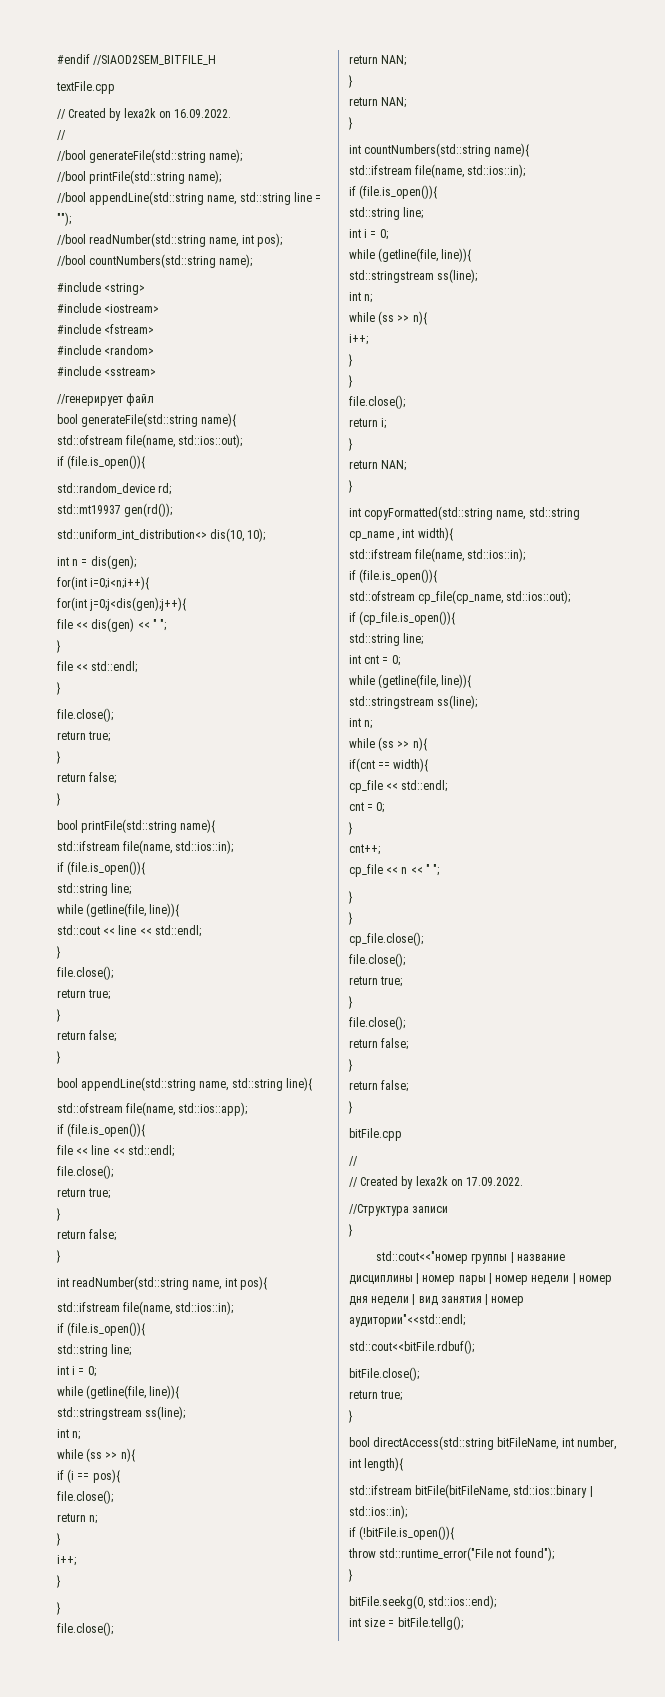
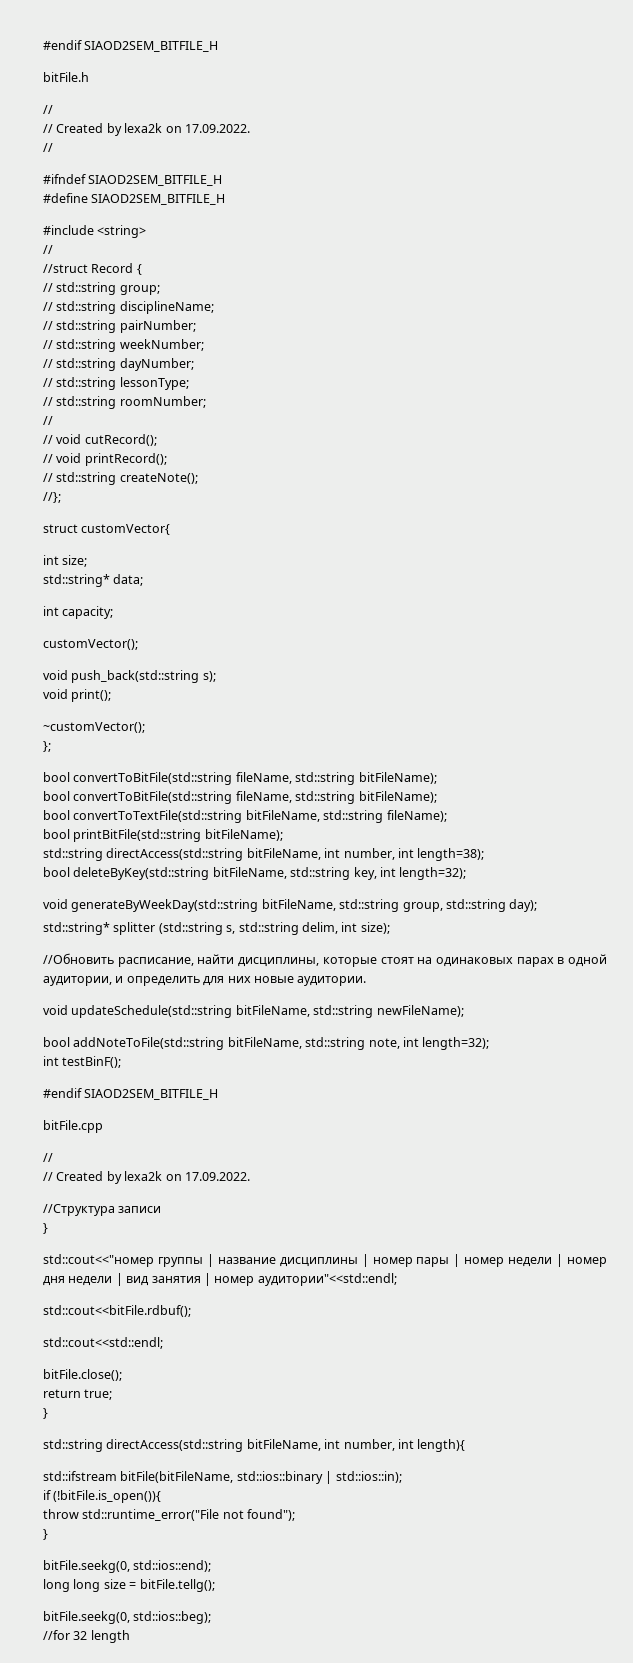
[57,54,217,65] [56,81,115,94] [57,108,232,121] [57,130,66,140] [57,149,243,163] [57,170,222,184] [57,191,322,205] [57,212,71,226] [57,233,282,247] [57,254,253,268] [57,282,146,295] [57,303,160,313] [57,324,155,334] [57,345,155,355] [57,366,157,376] [57,393,155,406] [57,413,237,427] [57,434,243,448] [57,455,146,469] [57,483,172,495] [57,503,173,517] [57,528,266,542] [57,555,136,569] [57,576,150,590] [57,597,187,611] [57,618,167,632] [56,640,60,653] [57,661,138,673] [56,682,60,695] [57,708,113,722] [57,731,111,742] [56,751,60,764] [57,772,117,784] [56,793,60,806] [57,819,216,833] [57,840,234,854] [57,861,146,875] [57,883,132,896] [57,903,180,917] [57,925,201,937] [56,946,60,959] [57,966,113,980] [57,989,111,1000] [56,1009,60,1022] [57,1030,117,1042] [56,1051,60,1064] [57,1077,312,1091] [57,1102,248,1116] [57,1123,146,1137] [57,1145,174,1157] [57,1165,113,1179] [57,1188,111,1199] [56,1208,60,1221] [57,1229,117,1241] [56,1250,60,1263] [57,1276,267,1290] [57,1301,234,1315] [57,1322,146,1336] [57,1344,132,1357] [57,1366,96,1377] [57,1385,180,1399] [57,1406,186,1420] [57,1429,81,1440] [57,1448,135,1462] [57,1469,120,1483] [57,1490,113,1504] [57,1513,98,1524] [56,1533,60,1546] [57,1555,76,1566] [56,1575,60,1588] [56,1602,60,1615] [57,1622,113,1636] [349,55,407,66] [348,75,352,88] [349,97,407,108] [348,117,352,130] [349,143,530,157] [349,164,526,178] [349,185,438,199] [349,207,424,220] [349,229,388,240] [349,248,472,262] [349,269,478,283] [349,292,373,303] [349,311,427,325] [349,334,368,345] [348,354,352,367] [348,375,352,388] [349,395,405,409] [349,418,387,429] [348,438,352,451] [349,460,407,471] [348,480,352,493] [349,506,580,520] [349,527,453,541] [349,548,526,562] [349,569,438,583] [349,590,571,604] [349,611,456,625] [349,633,424,646] [349,655,400,666] [349,674,472,688] [349,695,478,709] [349,718,373,729] [349,737,427,751] [349,758,429,772] [349,780,448,793] [349,802,385,813] [348,822,352,835] [349,844,380,855] [349,864,440,877] [348,891,352,904] [348,912,352,925] [349,932,423,946] [349,953,405,967] [349,976,403,987] [348,996,352,1009] [349,1016,405,1030] [349,1038,409,1050] [348,1059,352,1072] [349,1080,409,1092] [348,1101,352,1114] #endif //SIAOD2SEM_BITFILE_H // textFile.cpp // // Created by lexa2k on 16.09.2022. // // // //bool generateFile(std::string name); // //bool printFile(std::string name); // //bool appendLine(std::string name, std::string line = ""); // //bool readNumber(std::string name, int pos); // //bool countNumbers(std::string name); // #include <string> // #include <iostream> // #include <fstream> // #include <random> // #include <sstream> // //генерирует файл // bool generateFile(std::string name){ // std::ofstream file(name, std::ios::out); // if (file.is_open()){ // std::random_device rd; // std::mt19937 gen(rd()); // std::uniform_int_distribution<> dis(10, 10); // int n = dis(gen); // for(int i=0;i<n;i++){ // for(int j=0;j<dis(gen);j++){ // file << dis(gen) << " "; // } // file << std::endl; // } // file.close(); // return true; // } // return false; // } // bool printFile(std::string name){ // std::ifstream file(name, std::ios::in); // if (file.is_open()){ // std::string line; // while (getline(file, line)){ // std::cout << line << std::endl; // } // file.close(); // return true; // } // return false; // } // bool appendLine(std::string name, std::string line){ // std::ofstream file(name, std::ios::app); // if (file.is_open()){ // file << line << std::endl; // file.close(); // return true; // } // return false; // } // int readNumber(std::string name, int pos){ // std::ifstream file(name, std::ios::in); // if (file.is_open()){ // std::string line; // int i = 0; // while (getline(file, line)){ // std::stringstream ss(line); // int n; // while (ss >> n){ // if (i == pos){ // file.close(); // return n; // } // i++; // } // } // file.close(); // return NAN; // } // return NAN; // } // int countNumbers(std::string name){ // std::ifstream file(name, std::ios::in); // if (file.is_open()){ // std::string line; // int i = 0; // while (getline(file, line)){ // std::stringstream ss(line); // int n; // while (ss >> n){ // i++; // } // } // file.close(); // return i; // } // return NAN; // } // int copyFormatted(std::string name, std::string cp_name , int width){ // std::ifstream file(name, std::ios::in); // if (file.is_open()){ // std::ofstream cp_file(cp_name, std::ios::out); // if (cp_file.is_open()){ // std::string line; // int cnt = 0; // while (getline(file, line)){ // std::stringstream ss(line); // int n; // while (ss >> n){ // if(cnt == width){ // cp_file << std::endl; // cnt = 0; // } // cnt++; // cp_file << n << " "; // } // } // cp_file.close(); // file.close(); // return true; // } // file.close(); // return false; // } // return false; // } -> [43,40,219,52] [43,72,89,82] [43,105,53,114] [43,123,250,136] [43,143,53,152] [43,174,223,186] [43,193,226,205] [43,225,147,238] [43,245,53,254] [43,263,142,275] [43,282,160,295] [43,301,214,314] [43,320,196,333] [43,339,204,352] [43,358,194,371] [43,377,189,390] [43,396,206,409] [43,416,53,425] [43,434,157,446] [43,453,167,466] [43,472,198,485] [43,492,61,503] [43,524,171,535] [43,555,88,567] [43,574,144,587] [43,606,114,619] [43,639,138,650] [43,670,216,683] [43,689,112,702] [43,722,145,733] [43,741,51,752] [43,772,437,785] [43,791,437,804] [43,810,447,823] [43,829,283,842] [43,848,485,861] [43,867,467,880] [43,899,538,912] [43,922,390,935] [43,953,607,967] [43,976,367,986] [43,1005,464,1018] [43,1037,490,1050] [43,1056,122,1068] [43,1088,219,1100] #endif SIAOD2SEM_BITFILE_H // bitFile.h // // // // Created by lexa2k on 17.09.2022. // // // #ifndef SIAOD2SEM_BITFILE_H // #define SIAOD2SEM_BITFILE_H // #include <string> // // // //struct Record { // // std::string group; // // std::string disciplineName; // // std::string pairNumber; // // std::string weekNumber; // // std::string dayNumber; // // std::string lessonType; // // std::string roomNumber; // // // // void cutRecord(); // // void printRecord(); // // std::string createNote(); // //}; // struct customVector{ // int size; // std::string* data; // int capacity; // customVector(); // void push_back(std::string s); // void print(); // ~customVector(); // }; // bool convertToBitFile(std::string fileName, std::string bitFileName); // bool convertToBitFile(std::string fileName, std::string bitFileName); // bool convertToTextFile(std::string bitFileName, std::string fileName); // bool printBitFile(std::string bitFileName); // std::string directAccess(std::string bitFileName, int number, int length=38); // bool deleteByKey(std::string bitFileName, std::string key, int length=32); // void generateByWeekDay(std::string bitFileName, std::string group, std::string day); // std::string* splitter (std::string s, std::string delim, int size); // //Обновить расписание, найти дисциплины, которые стоят на одинаковых парах в одной аудитории, и определить для них новые аудитории. // void updateSchedule(std::string bitFileName, std::string newFileName); // bool addNoteToFile(std::string bitFileName, std::string note, int length=32); // int testBinF(); // #endif SIAOD2SEM_BITFILE_H
(474, 1347) none -> [43,1337,163,1349] // std::cout<<std::endl;
[349,1437,370,1447] bool -> [43,1439,103,1452] std::string
[349,1618,361,1627] int -> [43,1579,101,1592] long long
(463, 1623) none -> [43,1611,212,1624] [43,1630,130,1643] // bitFile.seekg(0, std::ios::beg); // //for 32 length

